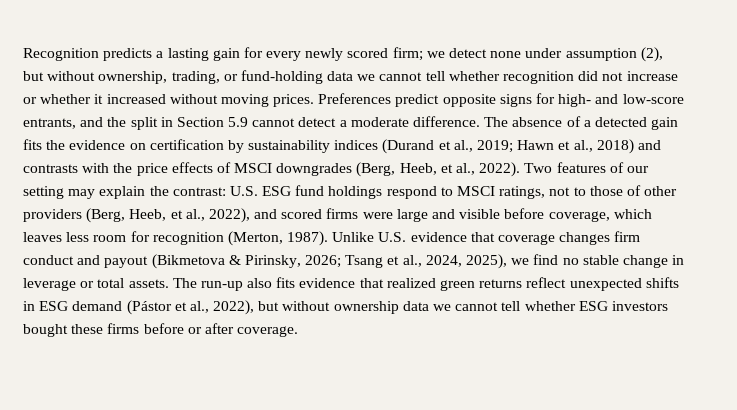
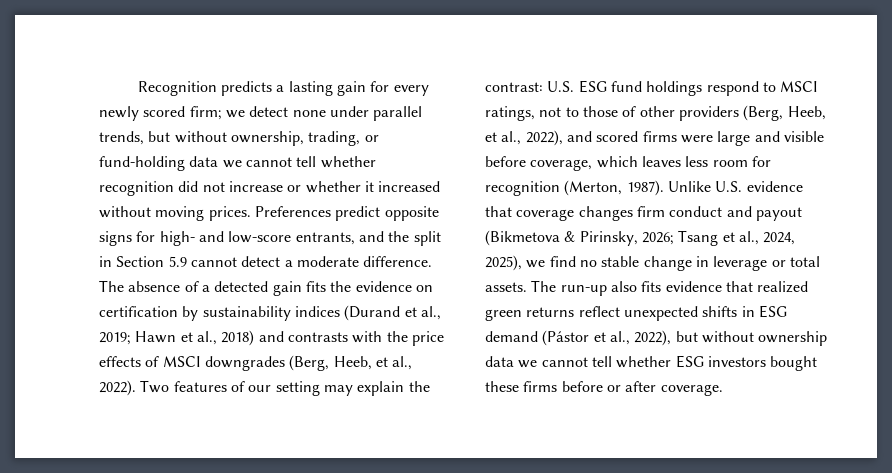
[565,47,663,62] assumption (2), -> [373,106,423,121] [99,131,144,145] parallel trends,

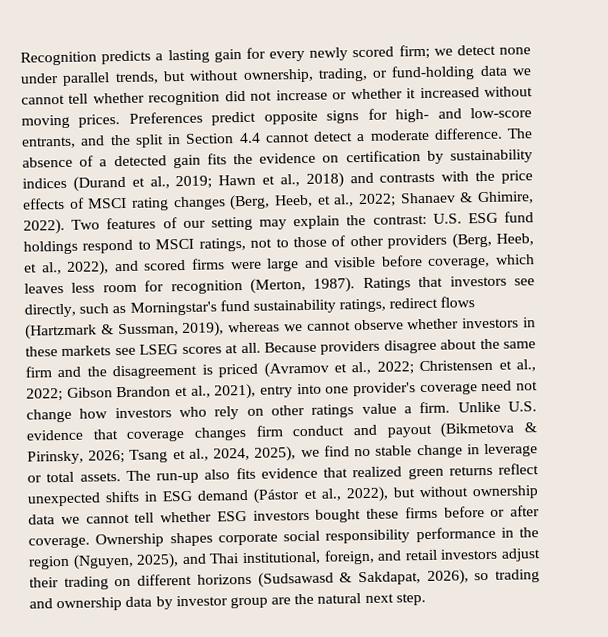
[168,256,187,267] 5.9 -> [238,132,261,144] 4.4
[204,355,413,371] downgrades (Berg, Heeb, et al., -> [131,191,535,211] rating changes (Berg, Heeb, et al., 2022; Shanaev & Ghimire,
(664, 188) none -> [362,275,535,292] [24,296,476,318] [25,317,536,340] [25,338,536,357] [25,359,537,380] [26,380,538,402] [26,401,451,423] Ratings that investors see directly, such as Morningstar's fund sustainability ratings, redirect flows (Hartzmark & Sussman, 2019), whereas we cannot observe whether investors in these markets see LSEG scores at all. Because providers disagree about the same firm and the disagreement is priced (Avramov et al., 2022; Christensen et al., 2022; Gibson Brandon et al., 2021), entry into one provider's coverage need not change how investors who rely on other ratings value a firm.
(723, 390) none -> [95,526,539,548] [28,548,542,570] [29,569,540,591] [29,593,426,612] Ownership shapes corporate social responsibility performance in the region (Nguyen, 2025), and Thai institutional, foreign, and retail investors adjust their trading on different horizons (Sudsawasd & Sakdapat, 2026), so trading and ownership data by investor group are the natural next step.

